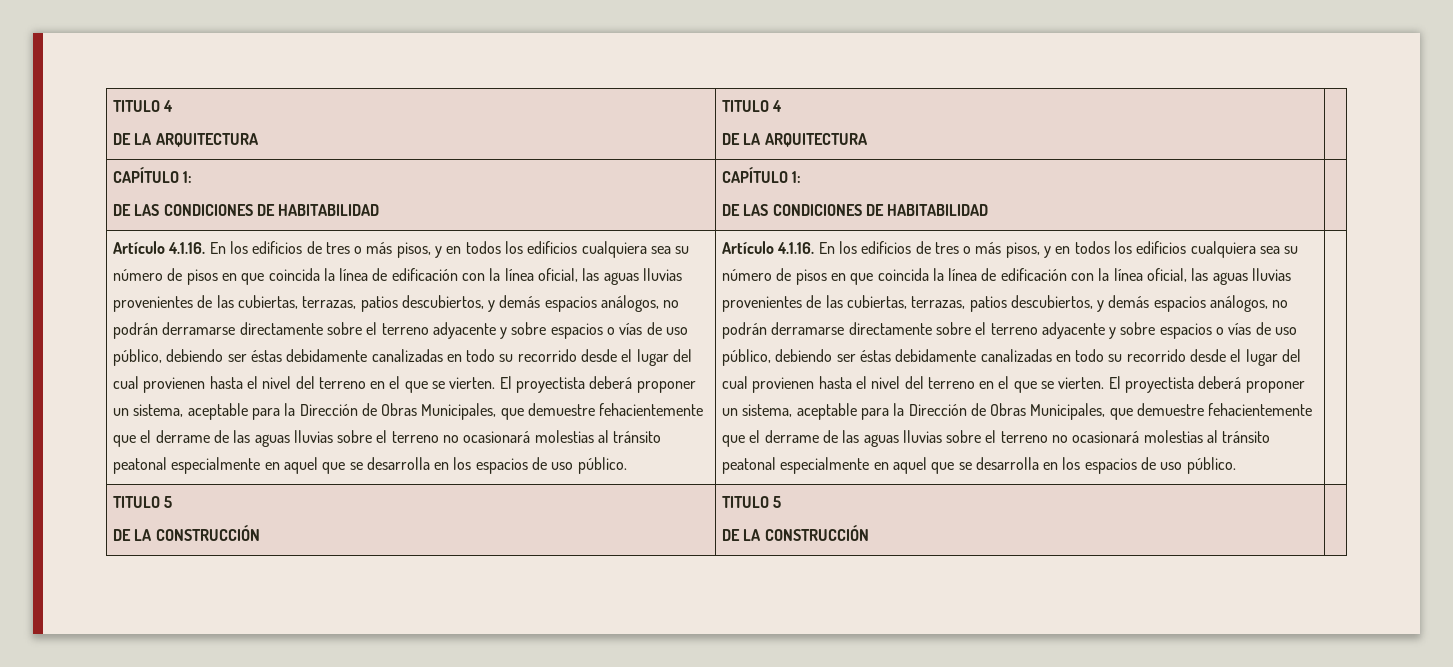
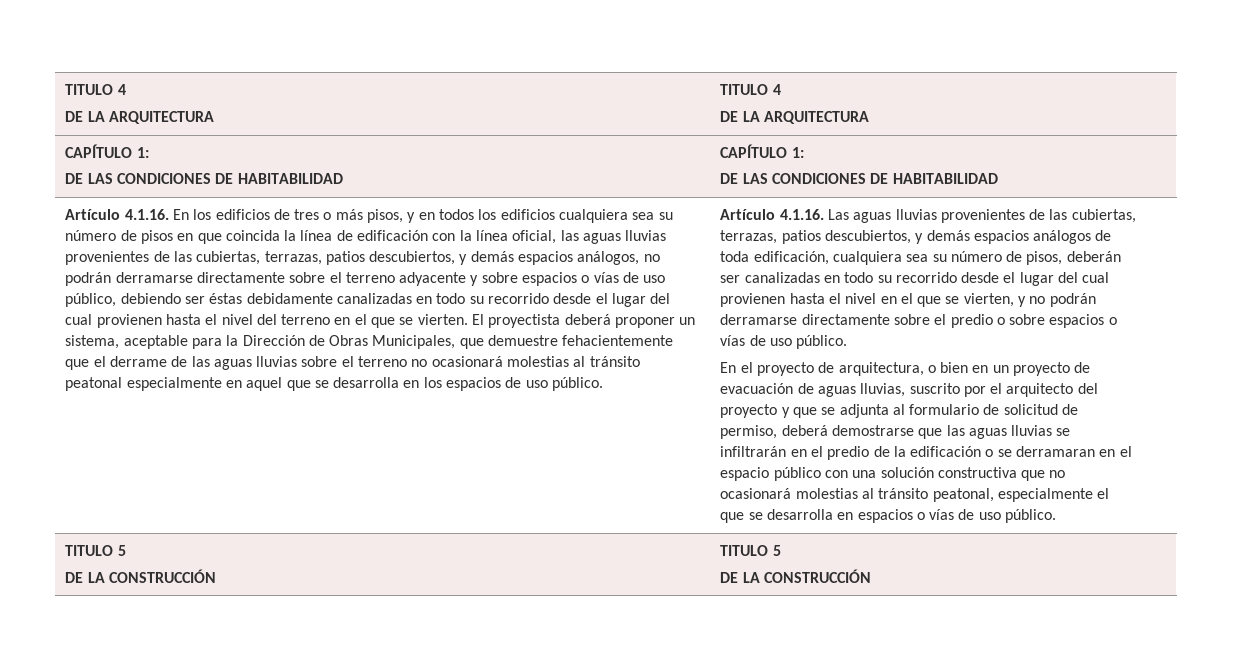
[818,241,1299,258] [721,268,1209,285] En los edificios de tres o más pisos, y en todos los edificios cualquiera sea su número de pisos en que coincida la línea de edificación con la línea oficial, las -> [827,209,849,220] Las
[1210,295,1289,312] [721,322,1298,339] [721,349,977,366] análogos, no podrán derramarse directamente sobre el terreno adyacente y sobre espacios o vías de uso público, debiendo ser éstas debidamente -> [1033,230,1112,244] [720,251,1121,265] [720,275,741,283] análogos de toda edificación, cualquiera sea su número de pisos, deberán ser
[904,376,1305,393] [721,403,1313,420] [721,430,1271,447] [721,457,1137,474] del terreno en el que se vierten. El proyectista deberá proponer un sistema, aceptable para la Dirección de Obras Municipales, que demuestre fehacientemente que el derrame de las aguas lluvias sobre el terreno no ocasionará molestias al tránsito peatonal especialmente en aquel que se desarrolla en los espacios -> [880,293,1096,307] [720,314,1117,328] [720,335,848,349] [720,362,1091,376] [720,383,1098,397] [720,404,1079,418] [720,425,1071,439] [720,446,1132,460] [720,467,1066,481] [720,488,1110,502] [720,509,955,523] en el que se vierten, y no podrán derramarse directamente sobre el predio o sobre espacios o vías de uso público. // En el proyecto de arquitectura, o bien en un proyecto de evacuación de aguas lluvias, suscrito por el arquitecto del proyecto y que se adjunta al formulario de solicitud de permiso, deberá demostrarse que las aguas lluvias se infiltrarán en el predio de la edificación o se derramaran en el espacio público con una solución constructiva que no ocasionará molestias al tránsito peatonal, especialmente el que se desarrolla en espacios o vías

